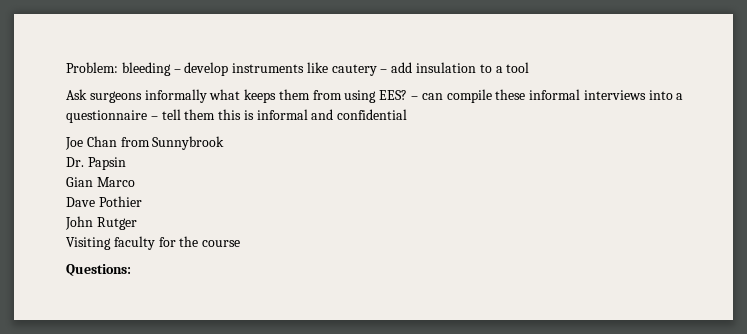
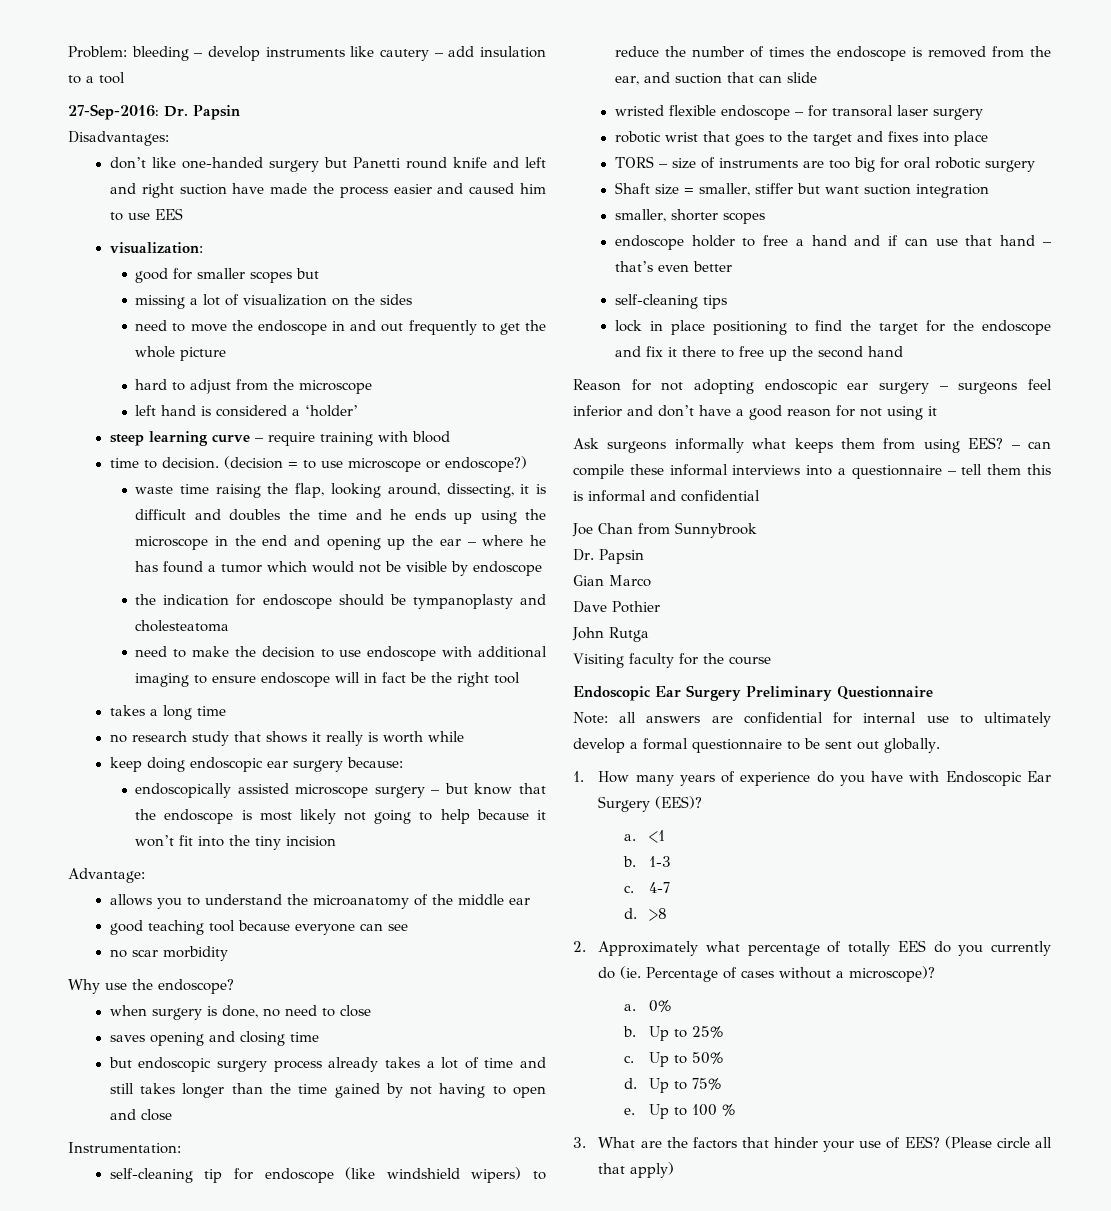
(530, 67) none -> [68,104,240,120] [68,131,169,146] [109,157,547,172] [109,183,546,198] [109,208,183,221] [109,242,203,254] [135,268,320,283] [135,294,413,309] [135,320,546,335] [135,346,227,361] [135,379,373,394] [135,405,359,417] [109,431,450,446] [109,456,527,472] [135,483,546,498] [135,509,547,524] [135,535,546,550] [135,561,543,576] [135,594,546,609] [135,620,230,632] [135,646,547,661] [135,672,521,687] [109,705,226,720] [109,731,464,746] [109,757,403,772] [135,783,546,798] [135,809,546,824] [135,835,337,850] [68,868,145,883] [109,894,530,909] [109,920,408,935] [109,946,228,961] [68,979,234,994] [109,1005,371,1020] [109,1031,319,1046] [108,1057,546,1072] [109,1083,546,1098] [109,1109,172,1121] [68,1142,181,1154] [109,1167,546,1183] [614,46,1051,61] [614,72,817,85] [614,105,983,120] [614,131,988,146] [614,156,1035,172] [614,182,989,198] [614,209,765,224] [614,235,1052,250] [614,261,732,272] [614,294,727,309] [614,320,1051,335] [614,346,903,361] [573,379,1052,394] [573,405,937,420] // 27-Sep-2016: Dr. Papsin // Disadvantages: // don’t like one-handed surgery but Panetti round knife and left and right suction have made the process easier and caused him to use EES // visualization: // good for smaller scopes but // missing a lot of visualization on the sides // need to move the endoscope in and out frequently to get the whole picture // hard to adjust from the microscope // left hand is considered a ‘holder’ // steep learning curve – require training with blood // time to decision. (decision = to use microscope or endoscope?) // waste time raising the flap, looking around, dissecting, it is difficult and doubles the time and he ends up using the microscope in the end and opening up the ear – where he has found a tumor which would not be visible by endoscope // the indication for endoscope should be tympanoplasty and cholesteatoma // need to make the decision to use endoscope with additional imaging to ensure endoscope will in fact be the right tool // takes a long time // no research study that shows it really is worth while // keep doing endoscopic ear surgery because: // endoscopically assisted microscope surgery – but know that the endoscope is most likely not going to help because it won’t fit into the tiny incision // Advantage: // allows you to understand the microanatomy of the middle ear // good teaching tool because everyone can see // no scar morbidity // Why use the endoscope? // when surgery is done, no need to close // saves opening and closing time // but endoscopic surgery process already takes a lot of time and still takes longer than the time gained by not having to open and close // Instrumentation: // self-cleaning tip for endoscope (like windshield wipers) to reduce the number of times the endoscope is removed from the ear, and suction that can slide // wristed flexible endoscope – for transoral laser surgery // robotic wrist that goes to the target and fixes into place // TORS – size of instruments are too big for oral robotic surgery // Shaft size = smaller, stiffer but want suction integration // smaller, shorter scopes // endoscope holder to free a hand and if can use that hand – that’s even better // self-cleaning tips // lock in place positioning to find the target for the endoscope and fix it there to free up the second hand // Reason for not adopting endoscopic ear surgery – surgeons feel inferior and don’t have a good reason for not using it
[96,217,137,230] Rutger -> [609,627,649,642] Rutga
[66,264,131,276] Questions: -> [573,685,933,701] [573,712,1051,727] [573,738,940,753] [573,771,1051,786] [598,796,703,812] [623,830,666,843] [622,856,672,867] [623,882,671,893] [623,908,668,921] [573,940,1051,956] [598,966,936,982] [623,1000,672,1012] [622,1026,724,1041] [623,1052,724,1067] [623,1078,722,1093] [623,1104,736,1119] [573,1136,1052,1152] [598,1162,675,1178] Endoscopic Ear Surgery Preliminary Questionnaire // Note: all answers are confidential for internal use to ultimately develop a formal questionnaire to be sent out globally. // 1. How many years of experience do you have with Endoscopic Ear Surgery (EES)? // a. <1 // b. 1-3 // c. 4-7 // d. >8 // 2. Approximately what percentage of totally EES do you currently do (ie. Percentage of cases without a microscope)? // a. 0% // b. Up to 25% // c. Up to 50% // d. Up to 75% // e. Up to 100 % // 3. What are the factors that hinder your use of EES? (Please circle all that apply)

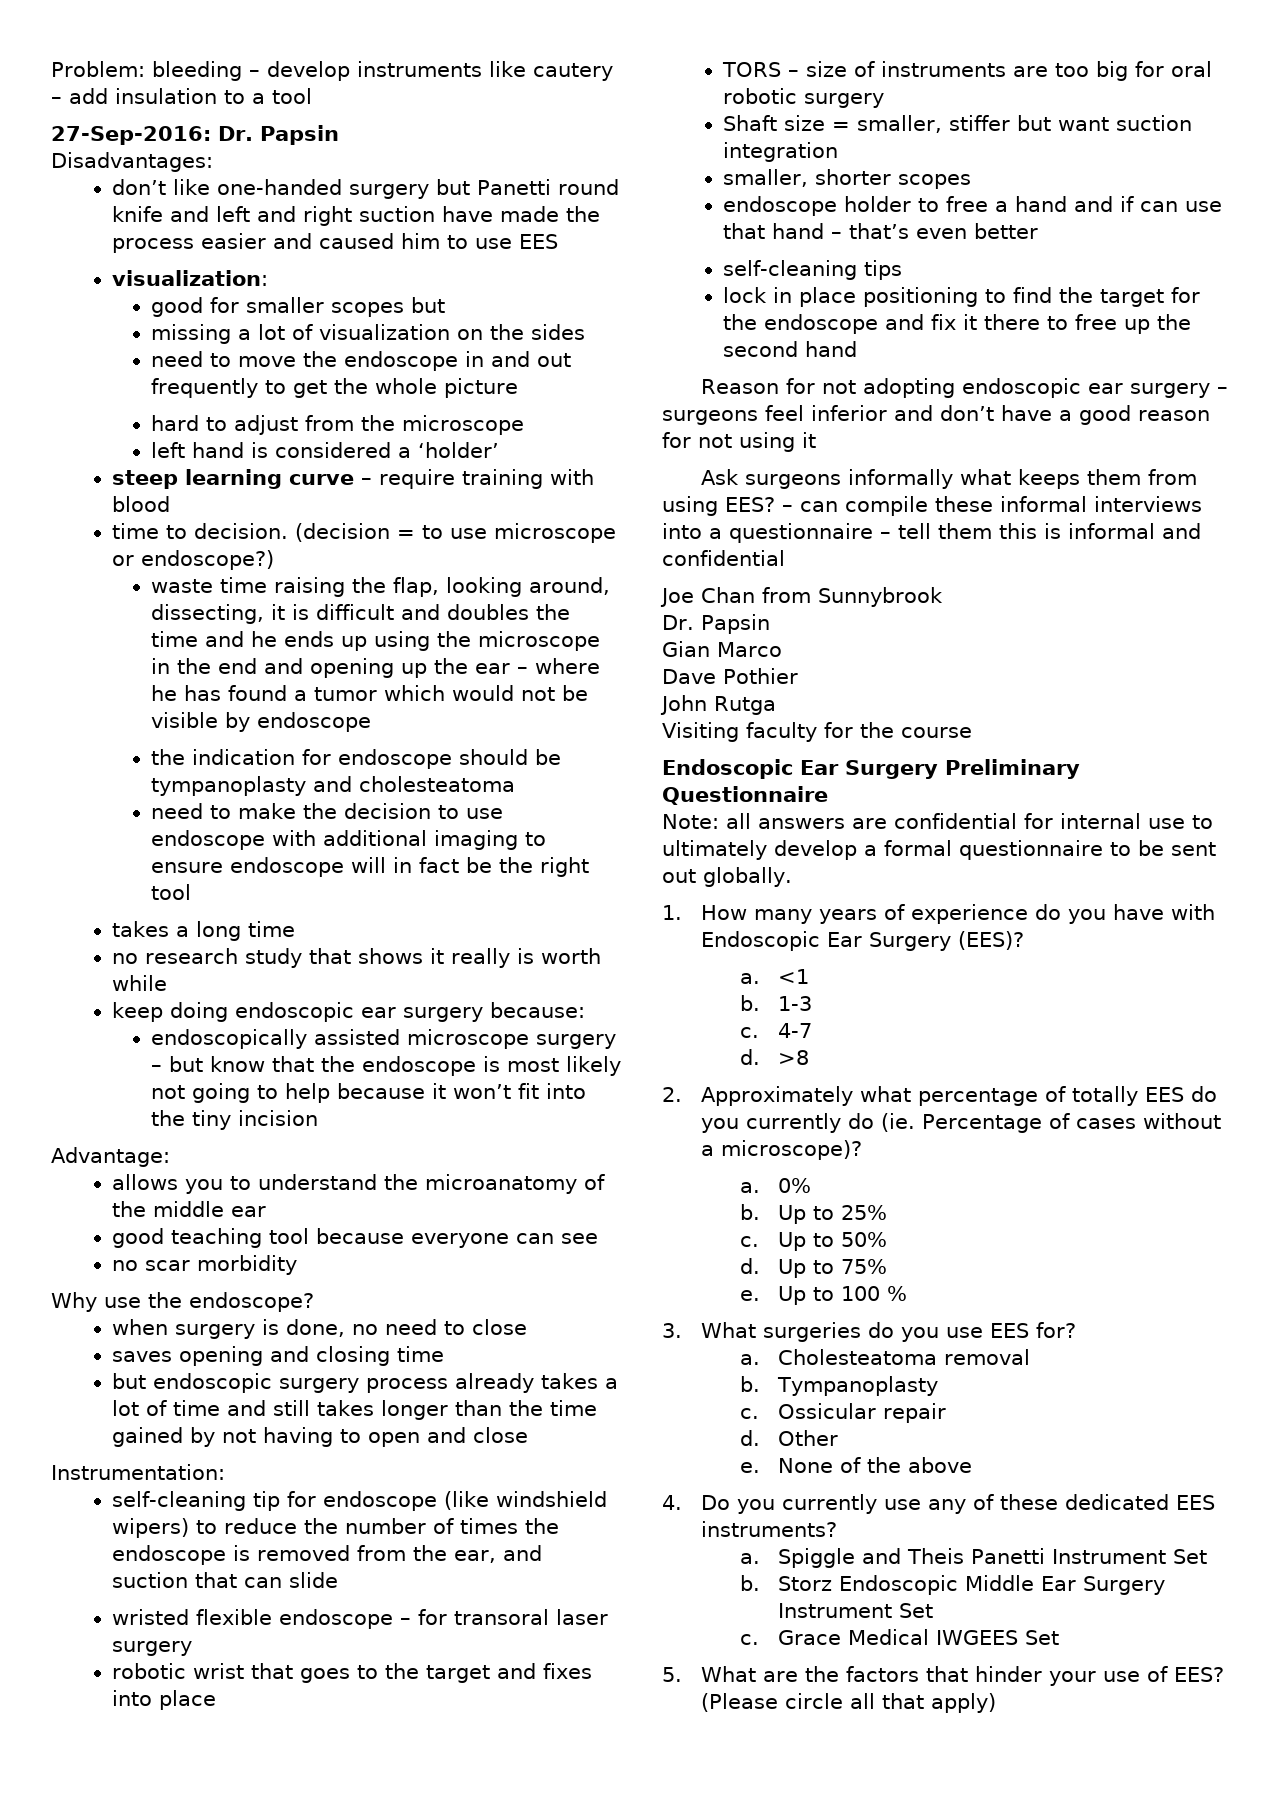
(636, 1142) none -> [762,1322,1076,1342] [739,1349,1031,1365] [739,1376,939,1396] [739,1403,947,1423] [739,1430,839,1446] [739,1457,973,1473] [662,1494,1215,1514] [700,1521,837,1537] [739,1548,1208,1568] [739,1575,1166,1595] [778,1603,934,1618] [739,1629,1060,1645] [662,1666,756,1682] surgeries do you use EES for? // a. Cholesteatoma removal // b. Tympanoplasty // c. Ossicular repair // d. Other // e. None of the above // 4. Do you currently use any of these dedicated EES instruments? // a. Spiggle and Theis Panetti Instrument Set // b. Storz Endoscopic Middle Ear Surgery Instrument Set // c. Grace Medical IWGEES Set // 5. What

